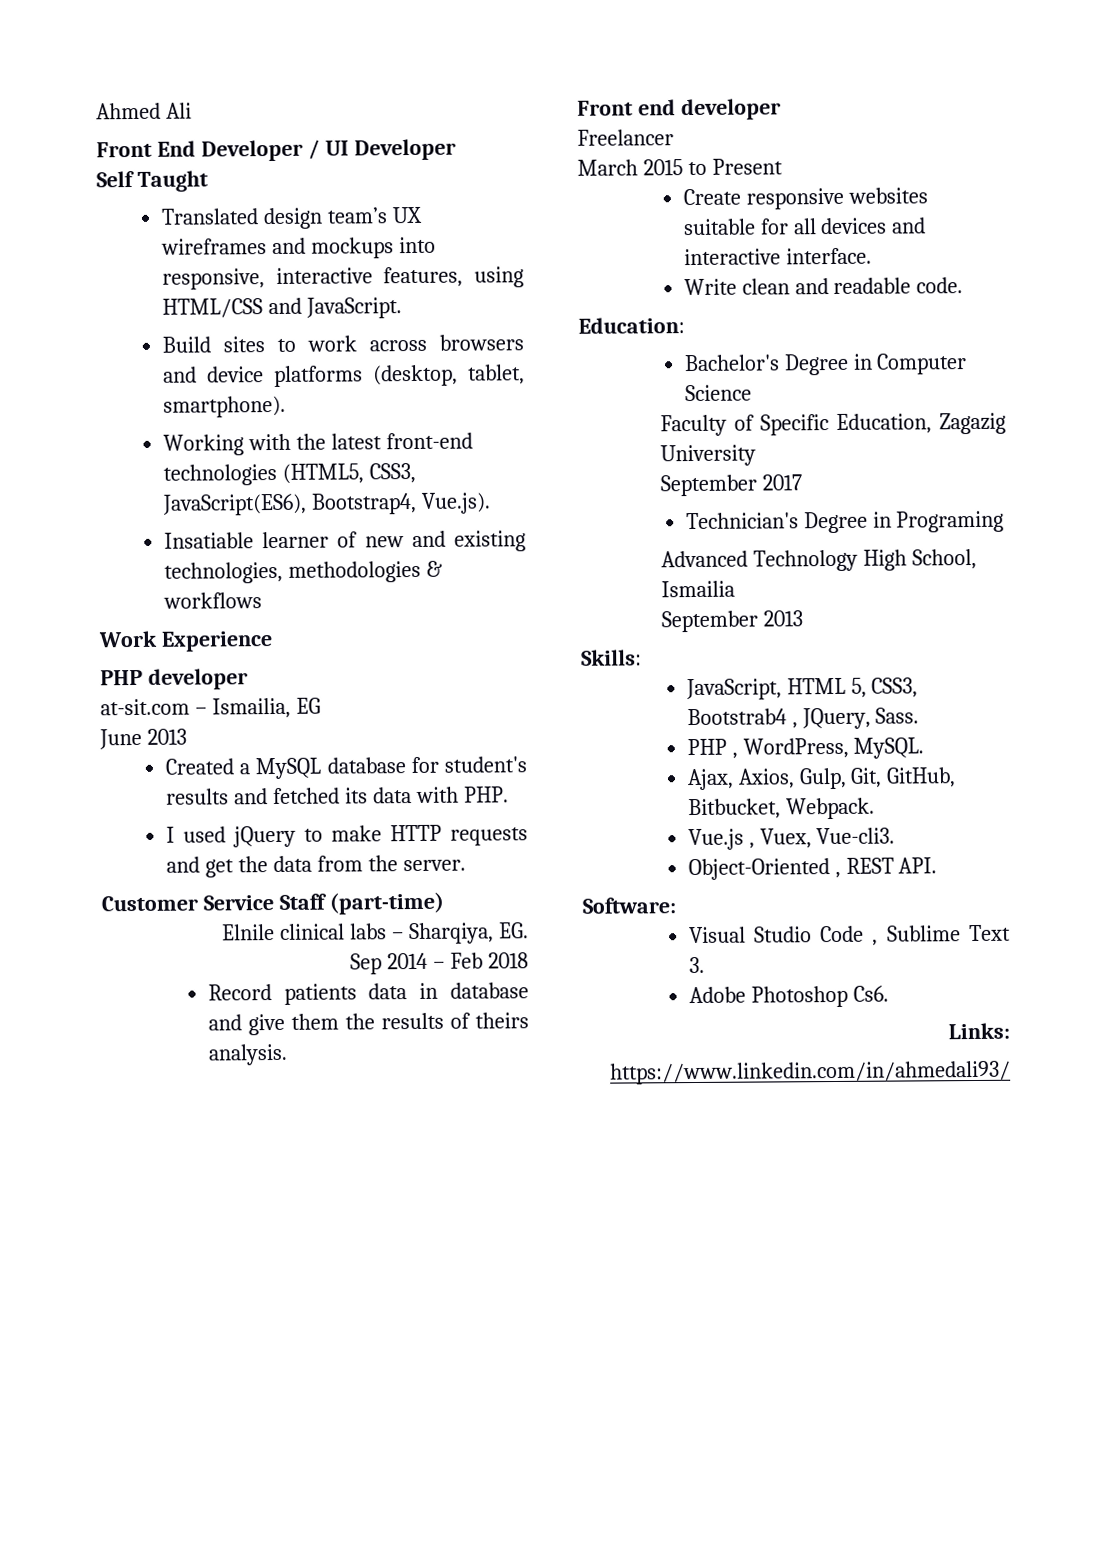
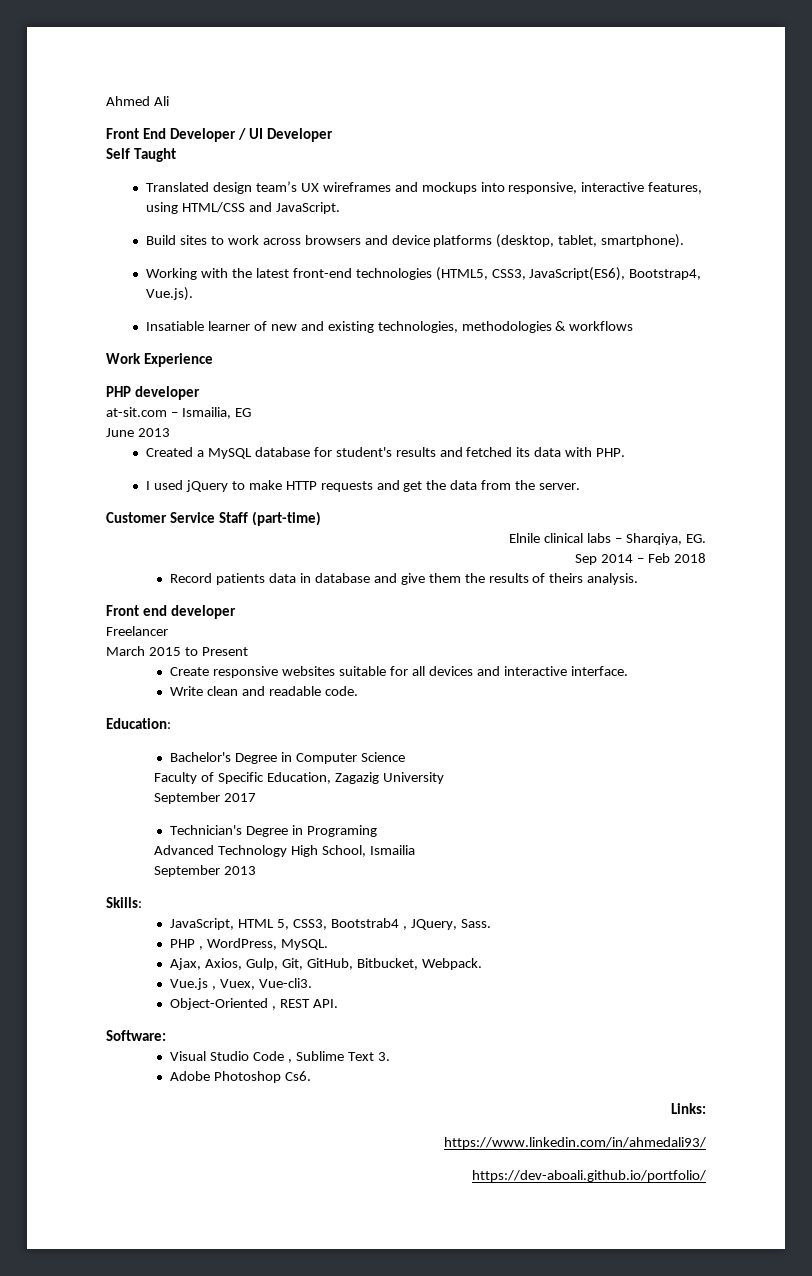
(1011, 1072) none -> [472,1170,706,1182] // https://dev-aboali.github.io/portfolio/

